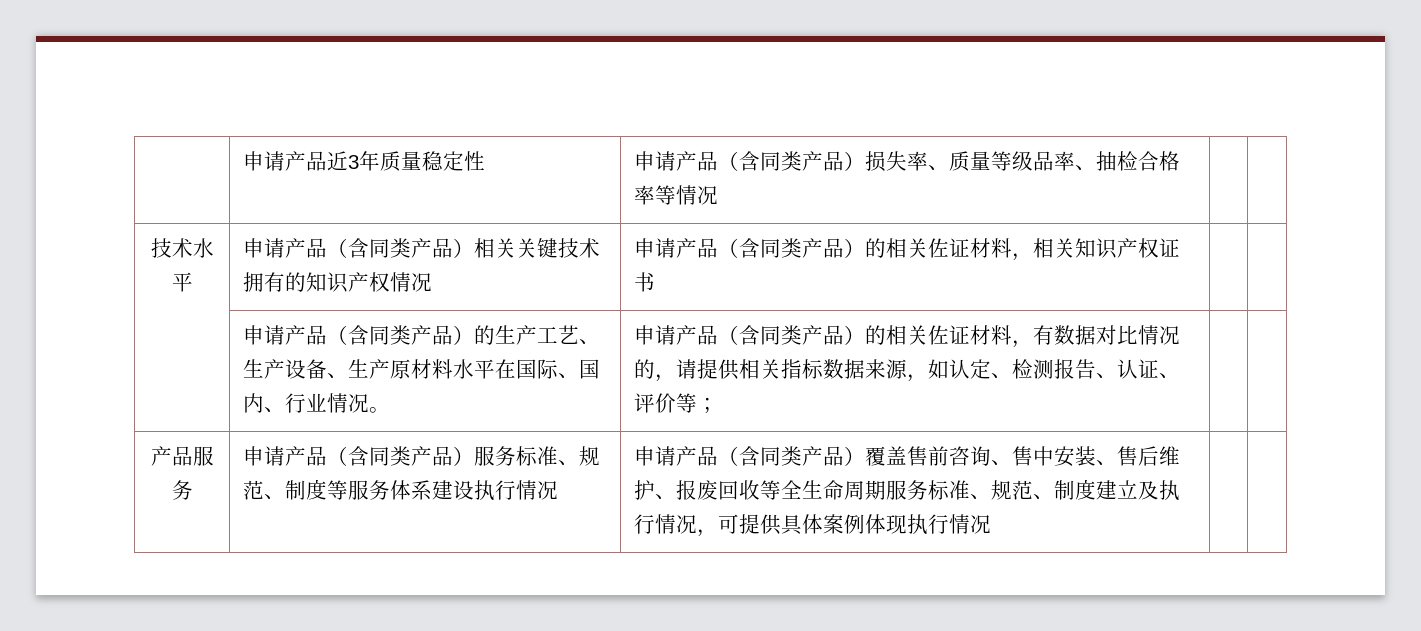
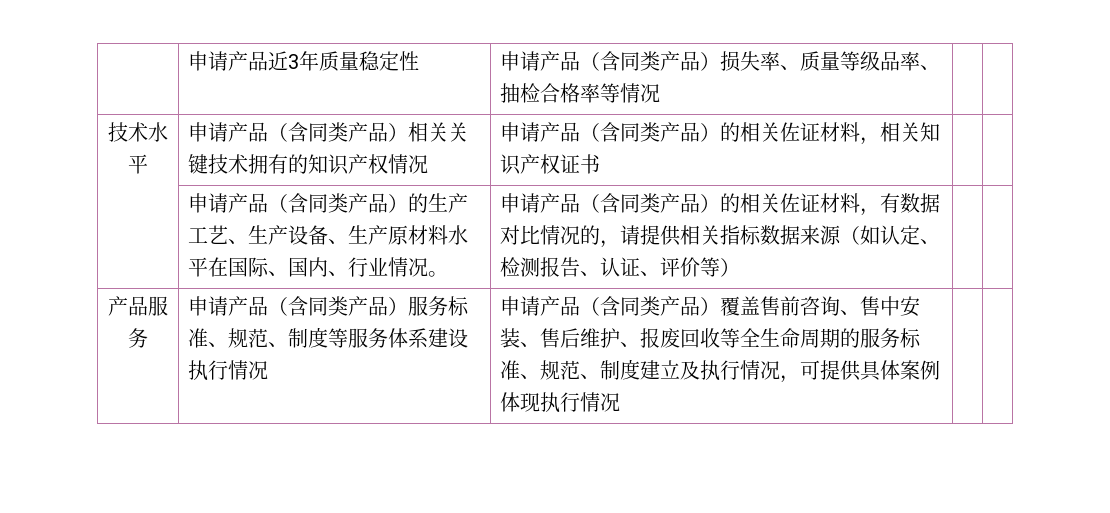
[907,374,929,382] ， -> [839,226,860,245] （
[697,397,719,413] ； -> [719,258,740,277] ）
(887, 490) none -> [839,328,860,348] 的

